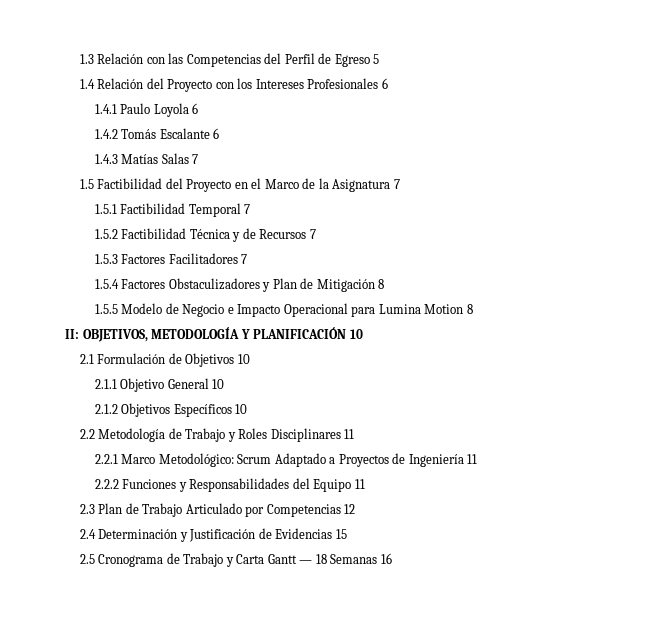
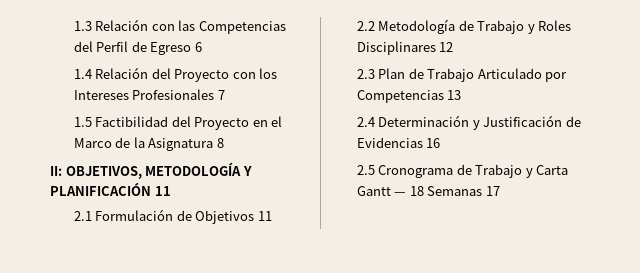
[373,54,380,64] 5 -> [194,42,202,52] 6
[381,78,388,89] [94,103,199,117] [94,128,220,139] [94,153,189,164] 6 // 1.4.1 Paulo Loyola 6 // 1.4.2 Tomás Escalante 6 // 1.4.3 Matías Salas -> (215, 94) none
[393,179,400,189] [94,203,251,217] [94,228,316,242] [94,253,248,264] [94,278,385,292] [94,303,464,317] 7 // 1.5.1 Factibilidad Temporal 7 // 1.5.2 Factibilidad Técnica y de Recursos 7 // 1.5.3 Factores Facilitadores 7 // 1.5.4 Factores Obstaculizadores y Plan de Mitigación 8 // 1.5.5 Modelo de Negocio e Impacto Operacional para Lumina Motion -> (214, 144) none
[349,329,363,339] 10 -> [154,186,171,196] 11
[237,354,250,364] [94,378,225,392] [94,403,248,417] 10 // 2.1.1 Objetivo General 10 // 2.1.2 Objetivos Específicos 10 -> [257,211,272,221] 11
[344,429,355,439] [94,453,478,467] [94,478,365,492] 11 // 2.2.1 Marco Metodológico: Scrum Adaptado a Proyectos de Ingeniería 11 // 2.2.2 Funciones y Responsabilidades del Equipo 11 -> [439,42,454,52] 12
[344,504,356,514] 12 -> [447,90,462,100] 13
[335,529,347,539] 15 -> [426,138,441,148] 16
[380,553,392,564] 16 -> [485,186,500,196] 17

